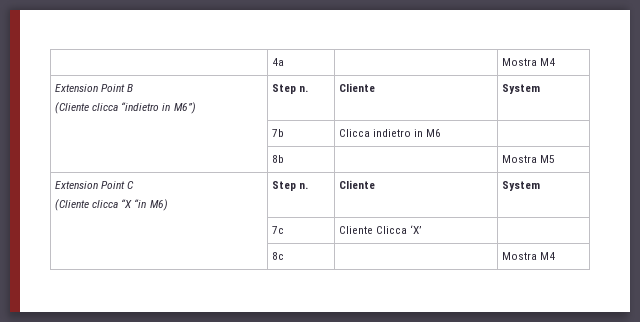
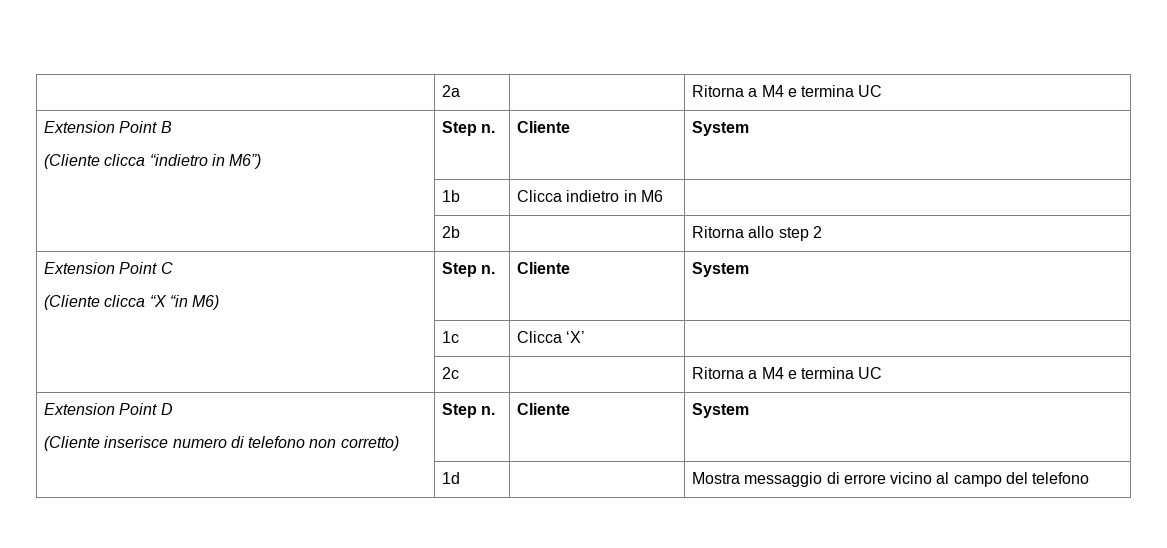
[272,58,285,66] [502,58,556,66] | 4a | | Mostra M4 -> [441,85,460,97] [691,85,883,97] | 2a | | Ritorna a M4 e termina UC
[272,129,285,137] 7b -> [441,190,460,202] 1b
[272,155,285,163] [502,155,556,163] 8b | | Mostra M5 -> [441,226,460,238] [691,226,822,241] 2b | | Ritorna allo step 2
[272,226,285,234] [339,226,374,234] 7c | Cliente -> [441,331,459,343] 1c |
[272,252,285,260] [502,252,556,260] 8c | | Mostra M4 -> [441,367,459,379] [691,367,883,379] [43,403,173,415] [43,436,399,451] [441,403,496,418] [516,403,570,415] [691,403,749,418] [441,472,460,484] [691,472,1090,487] 2c | | Ritorna a M4 e termina UC // Extension Point D // (Cliente inserisce numero di telefono non corretto) | Step n. | Cliente | System // | 1d | | Mostra messaggio di errore vicino al campo del telefono

